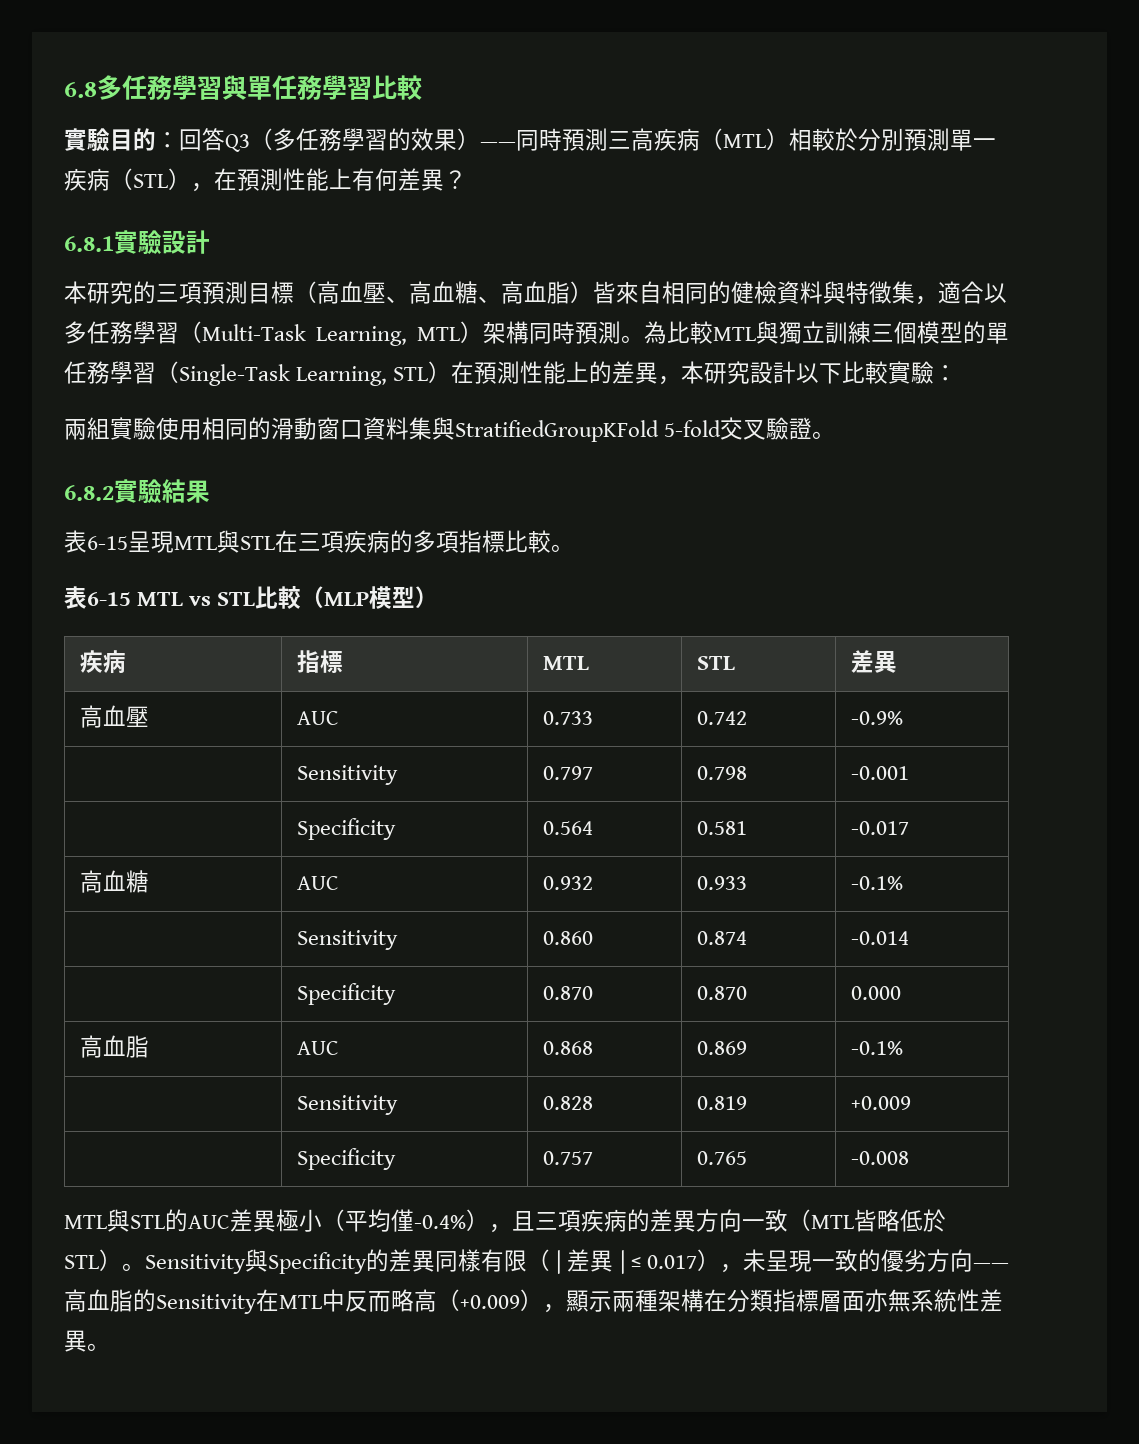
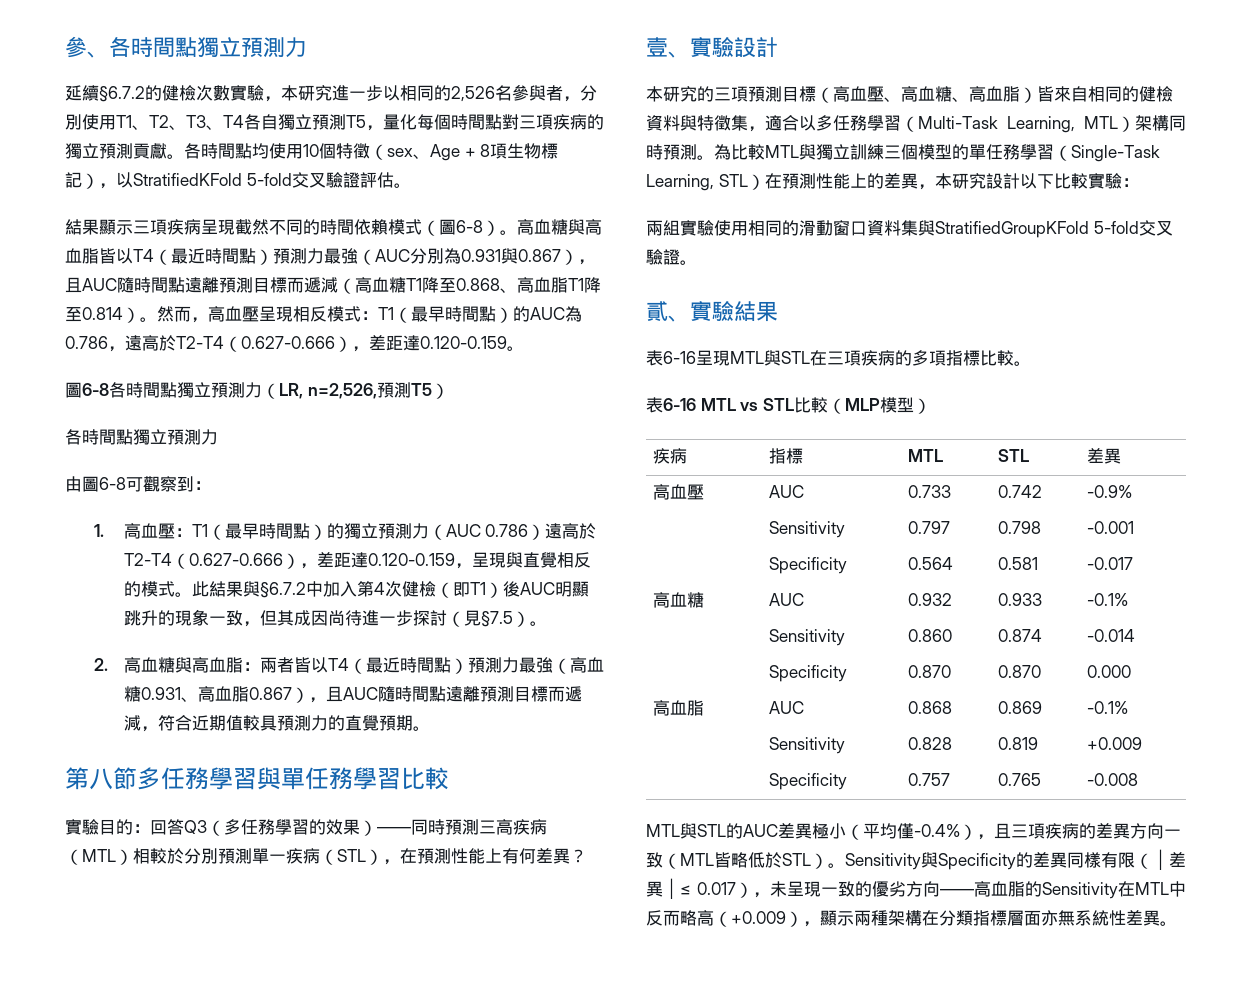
[64,82,97,98] 6.8 -> [65,36,307,58] [65,84,597,102] [65,114,604,131] [65,143,559,161] [65,172,411,189] [65,219,602,236] [65,248,595,265] [65,277,601,294] [65,306,582,323] [65,335,524,352] [65,382,449,399] [65,429,218,445] [65,476,211,492] [94,523,597,540] [123,552,591,569] [123,581,589,598] [123,609,547,627] [94,657,604,674] [123,686,582,703] [123,715,430,732] [65,767,137,790] 參、各時間點獨立預測力 // 延續§6.7.2的健檢次數實驗，本研究進一步以相同的2,526名參與者，分別使用T1、T2、T3、T4各自獨立預測T5，量化每個時間點對三項疾病的獨立預測貢獻。各時間點均使用10個特徵（sex、Age + 8項生物標記），以StratifiedKFold 5-fold交叉驗證評估。 // 結果顯示三項疾病呈現截然不同的時間依賴模式（圖6-8）。高血糖與高血脂皆以T4（最近時間點）預測力最強（AUC分別為0.931與0.867），且AUC隨時間點遠離預測目標而遞減（高血糖T1降至0.868、高血脂T1降至0.814）。然而，高血壓呈現相反模式：T1（最早時間點）的AUC為0.786，遠高於T2-T4（0.627-0.666），差距達0.120-0.159。 // 圖6-8各時間點獨立預測力（LR, n=2,526,預測T5） // 各時間點獨立預測力 // 由圖6-8可觀察到： // 1.高血壓：T1（最早時間點）的獨立預測力（AUC 0.786）遠高於T2-T4（0.627-0.666），差距達0.120-0.159，呈現與直覺相反的模式。此結果與§6.7.2中加入第4次健檢（即T1）後AUC明顯跳升的現象一致，但其成因尚待進一步探討（見§7.5）。 // 2.高血糖與高血脂：兩者皆以T4（最近時間點）預測力最強（高血糖0.931、高血脂0.867），且AUC隨時間點遠離預測目標而遞減，符合近期值較具預測力的直覺預期。 // 第八節
[64,236,114,252] 6.8.1 -> [646,37,690,58] 壹、
[64,485,114,501] 6.8.2 -> [646,301,690,322] 貳、
[87,536,128,550] 6-15 -> [663,351,696,364] 6-16
[87,592,131,606] 6-15 -> [663,398,696,411] 6-16

